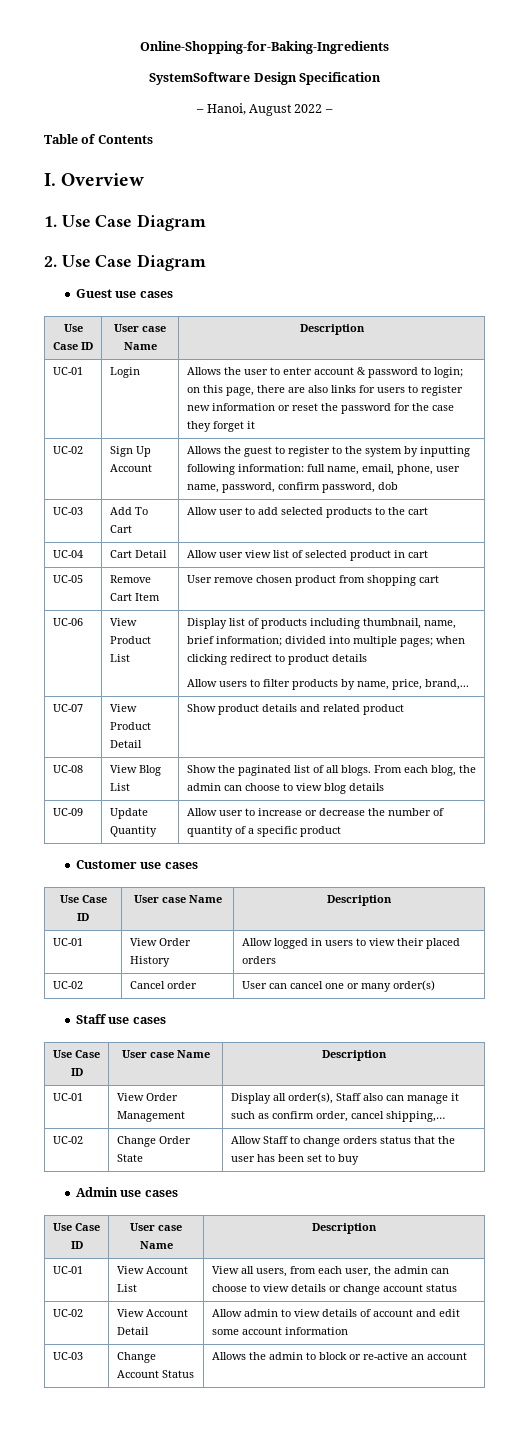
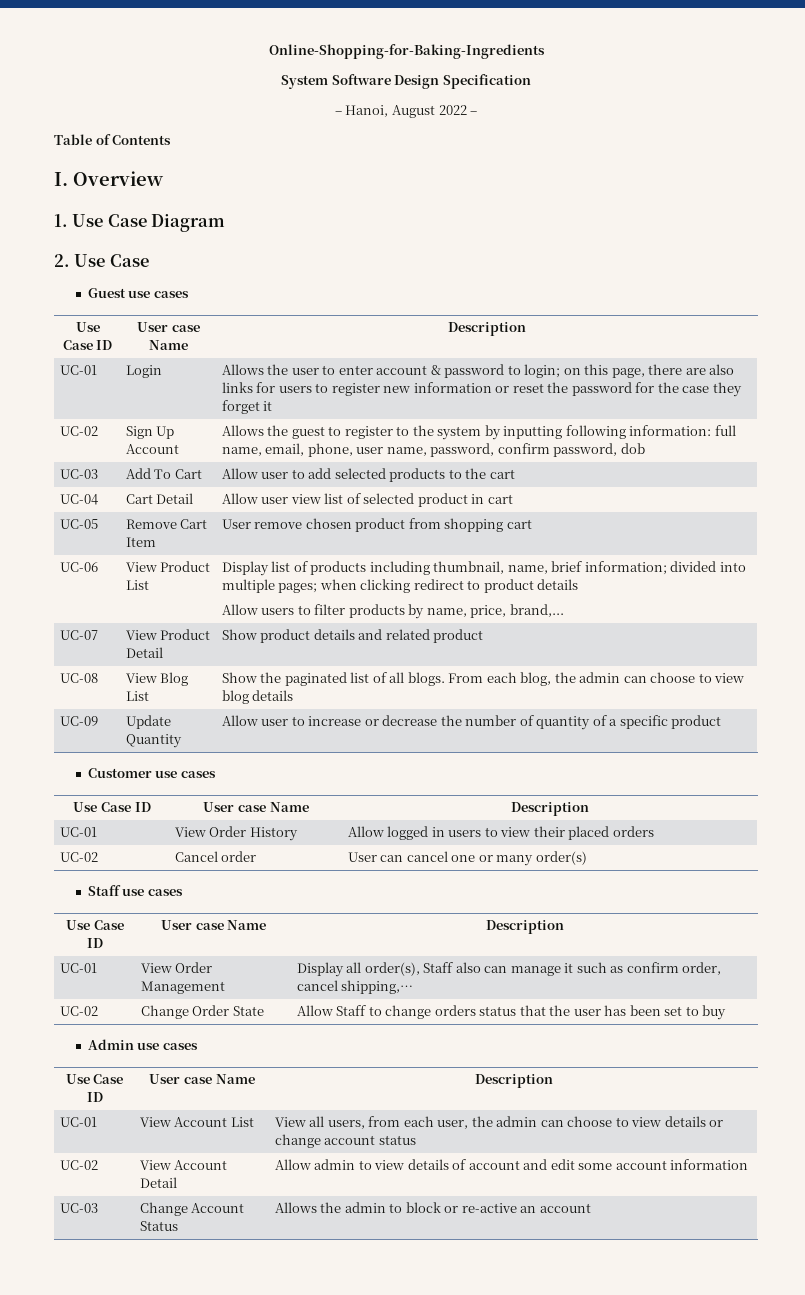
[149,72,251,85] SystemSoftware -> [281,74,391,89] System Software
[137,254,207,271] Diagram -> (149, 260) none

